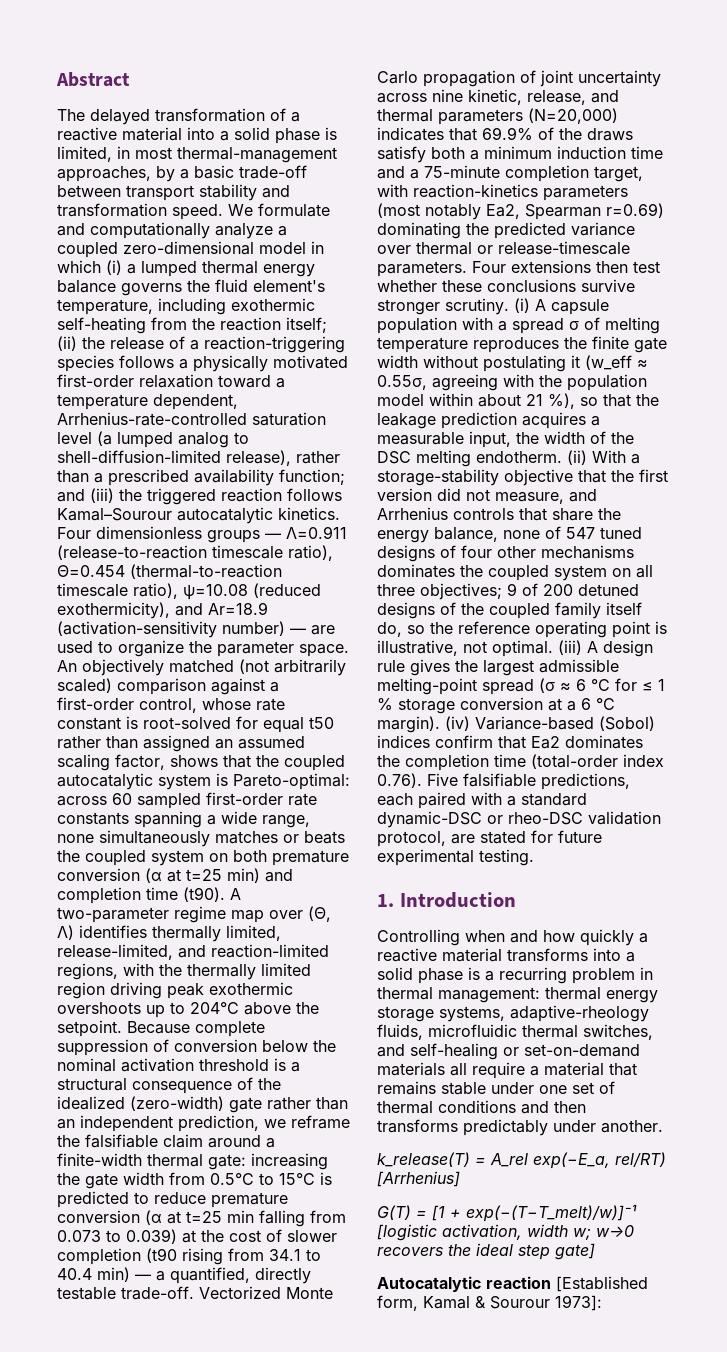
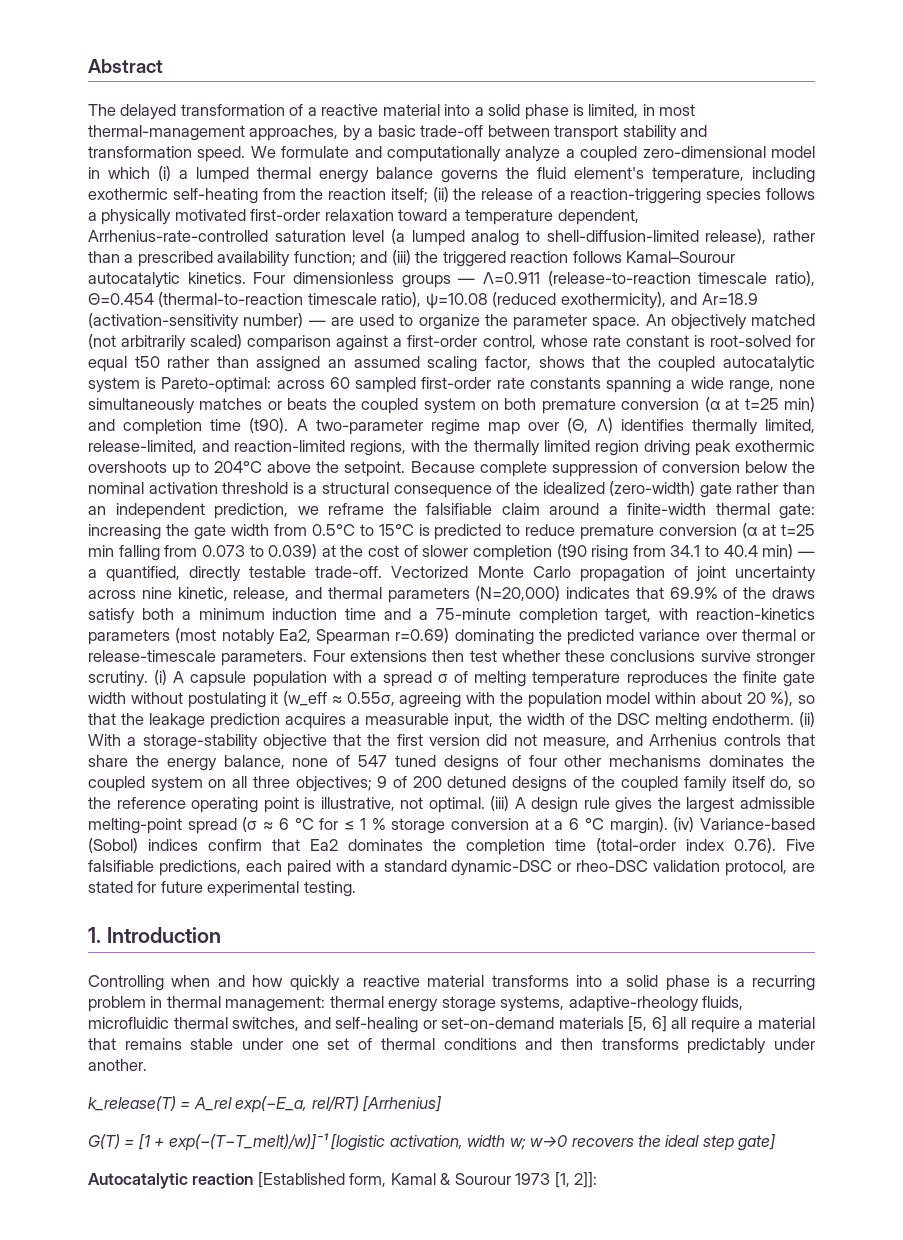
[526,394,543,406] 21 -> [746,692,766,704] 20
(445, 1069) none -> [628,1016,667,1032] [5, 6]
[555,1295,602,1311] 1973]: -> [515,1172,598,1188] 1973 [1, 2]]:

